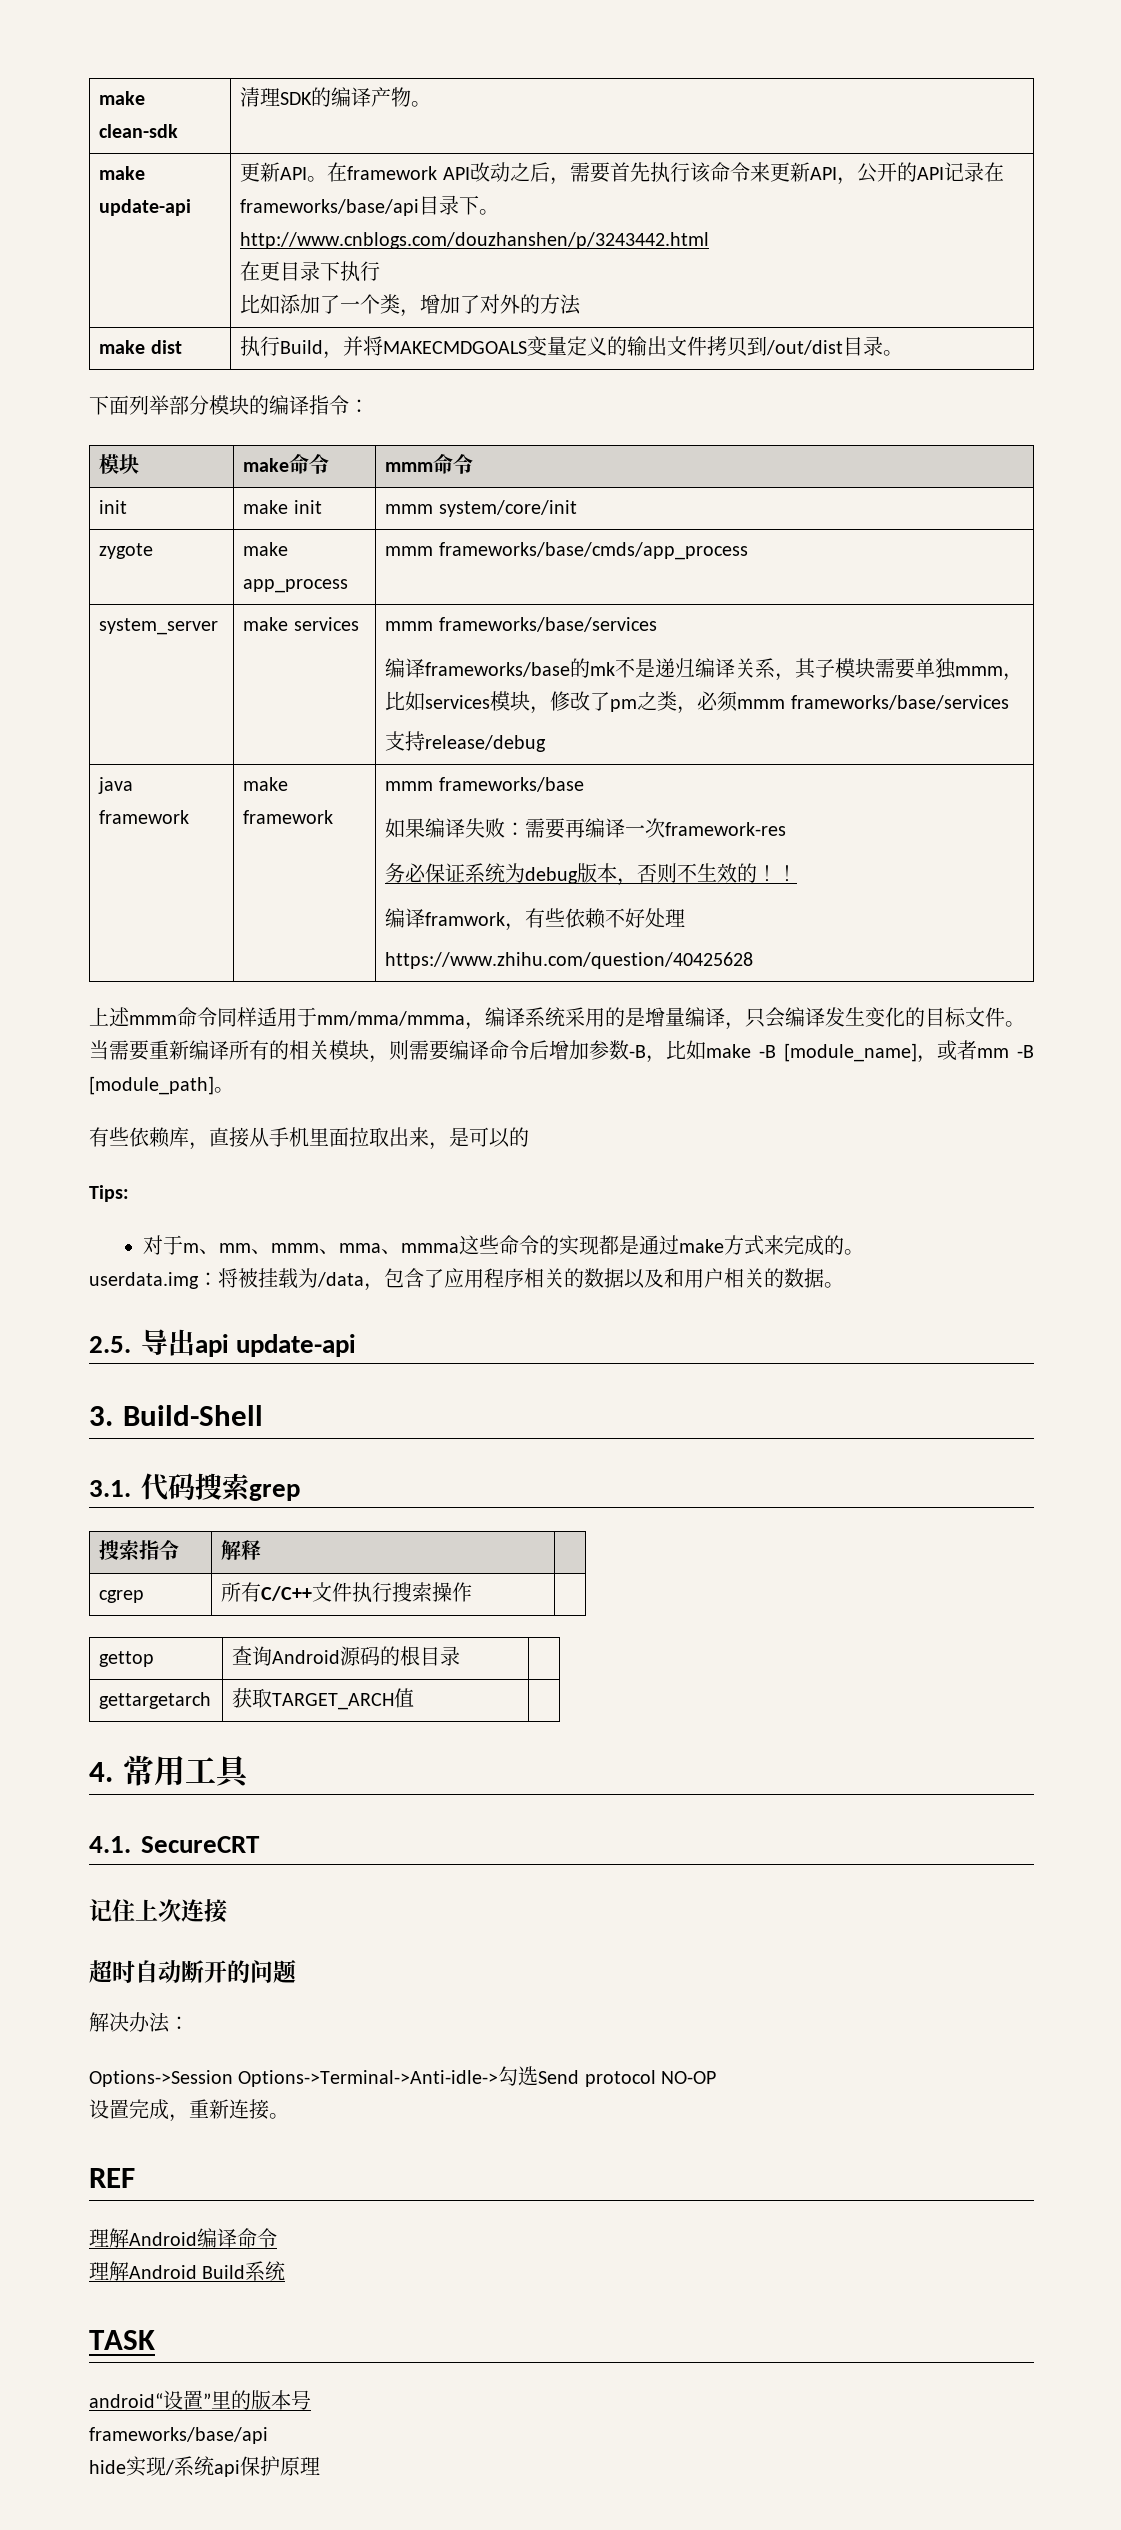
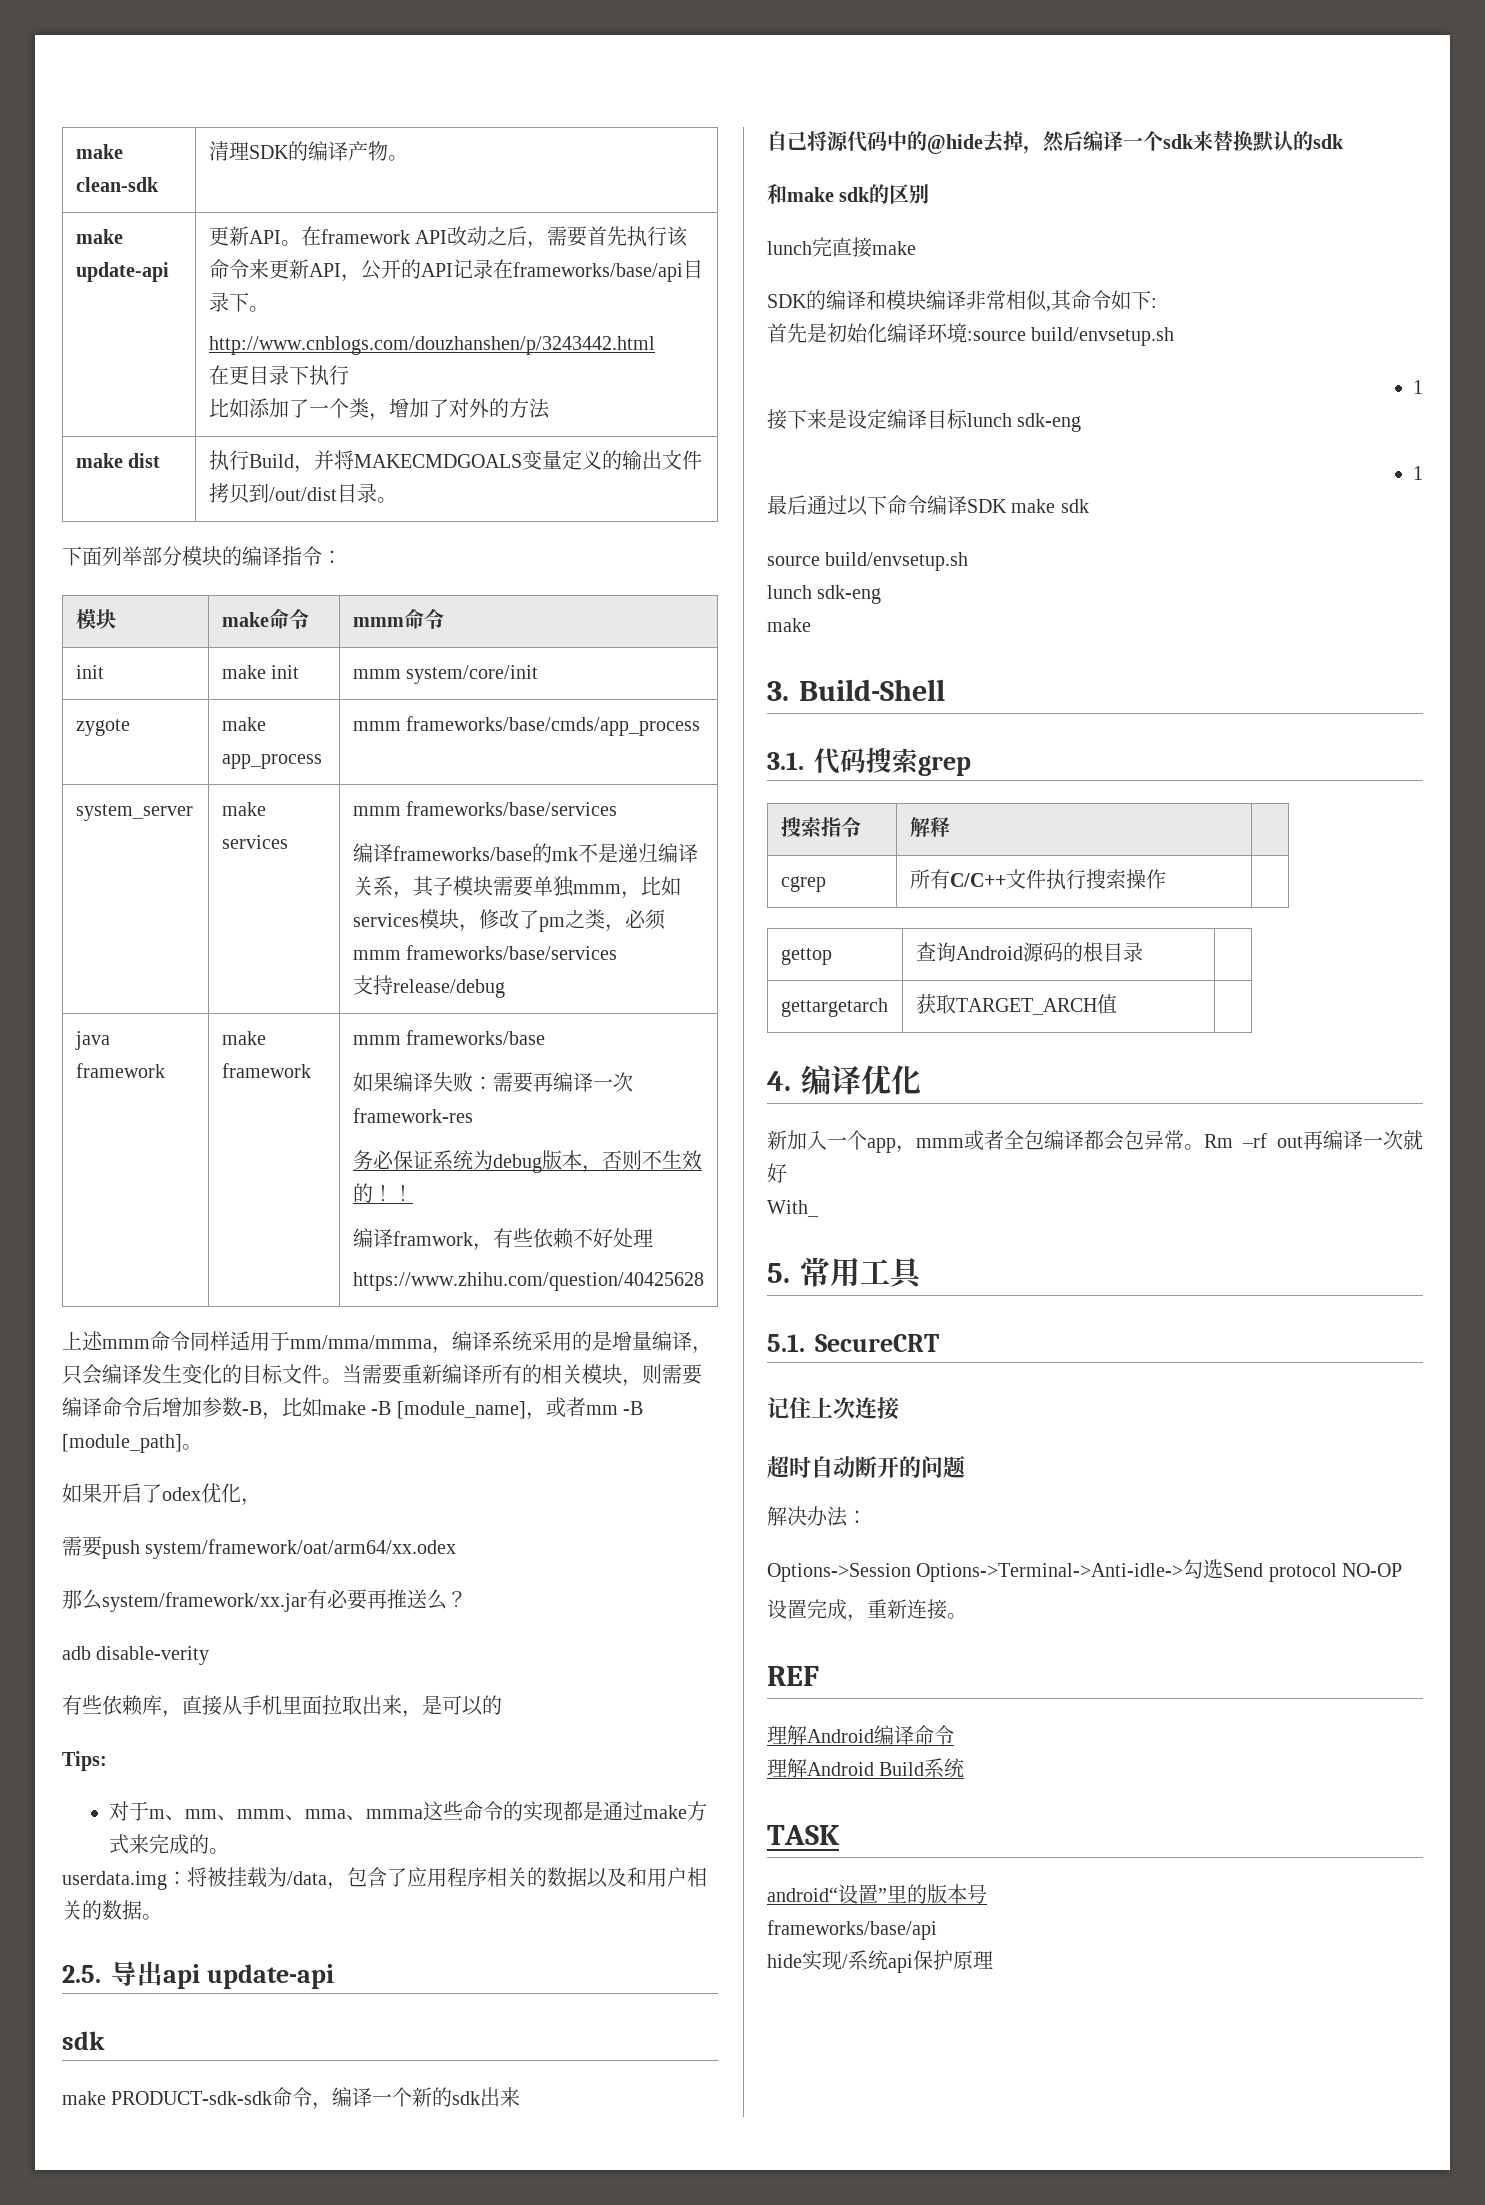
(234, 1090) none -> [62,1483,261,1506] [62,1536,457,1559] [62,1589,467,1612] [62,1646,210,1665] // 如果开启了odex优化， // 需要push system/framework/oat/arm64/xx.odex // 那么system/framework/xx.jar有必要再推送么？ // adb disable-verity
(357, 1345) none -> [62,2031,105,2050] [62,2087,521,2110] [767,130,1344,154] [767,184,930,204] [767,237,916,258] [767,290,1157,312] [767,323,1175,346] [1413,380,1423,394] [767,409,1082,432] [1413,466,1423,480] [767,495,1089,516] [767,552,969,571] [767,585,882,604] [767,618,811,632] // sdk // make PRODUCT-sdk-sdk命令，编译一个新的sdk出来 // 自己将源代码中的@hide去掉，然后编译一个sdk来替换默认的sdk // 和make sdk的区别 // lunch完直接make // SDK的编译和模块编译非常相似,其命令如下: // 首先是初始化编译环境:source build/envsetup.sh // 1 // 接下来是设定编译目标lunch sdk-eng // 1 // 最后通过以下命令编译SDK make sdk // source build/envsetup.sh // lunch sdk-eng // make
(113, 1772) none -> [801,1065,921,1095] [767,1130,1423,1153] [767,1163,787,1183] [767,1200,819,1217] [767,1263,790,1283] 编译优化 // 新加入一个app，mmm或者全包编译都会包异常。Rm –rf out再编译一次就好 // With_ // 5.
[89,1836,131,1853] 4.1. -> [767,1334,805,1352] 5.1.

